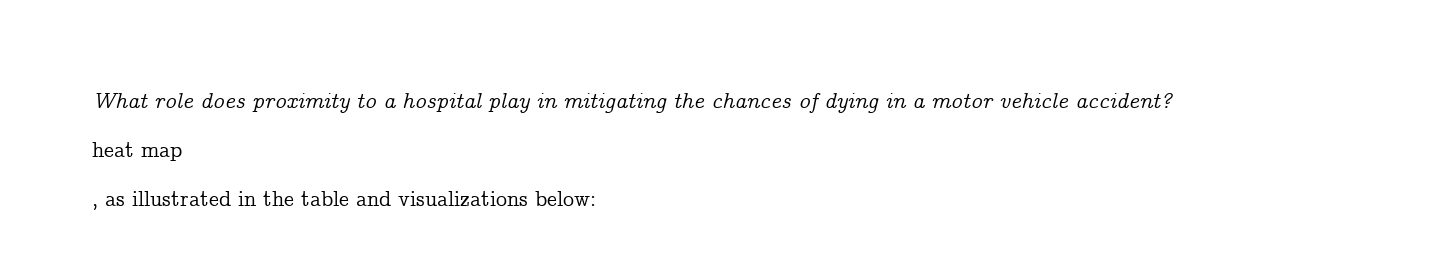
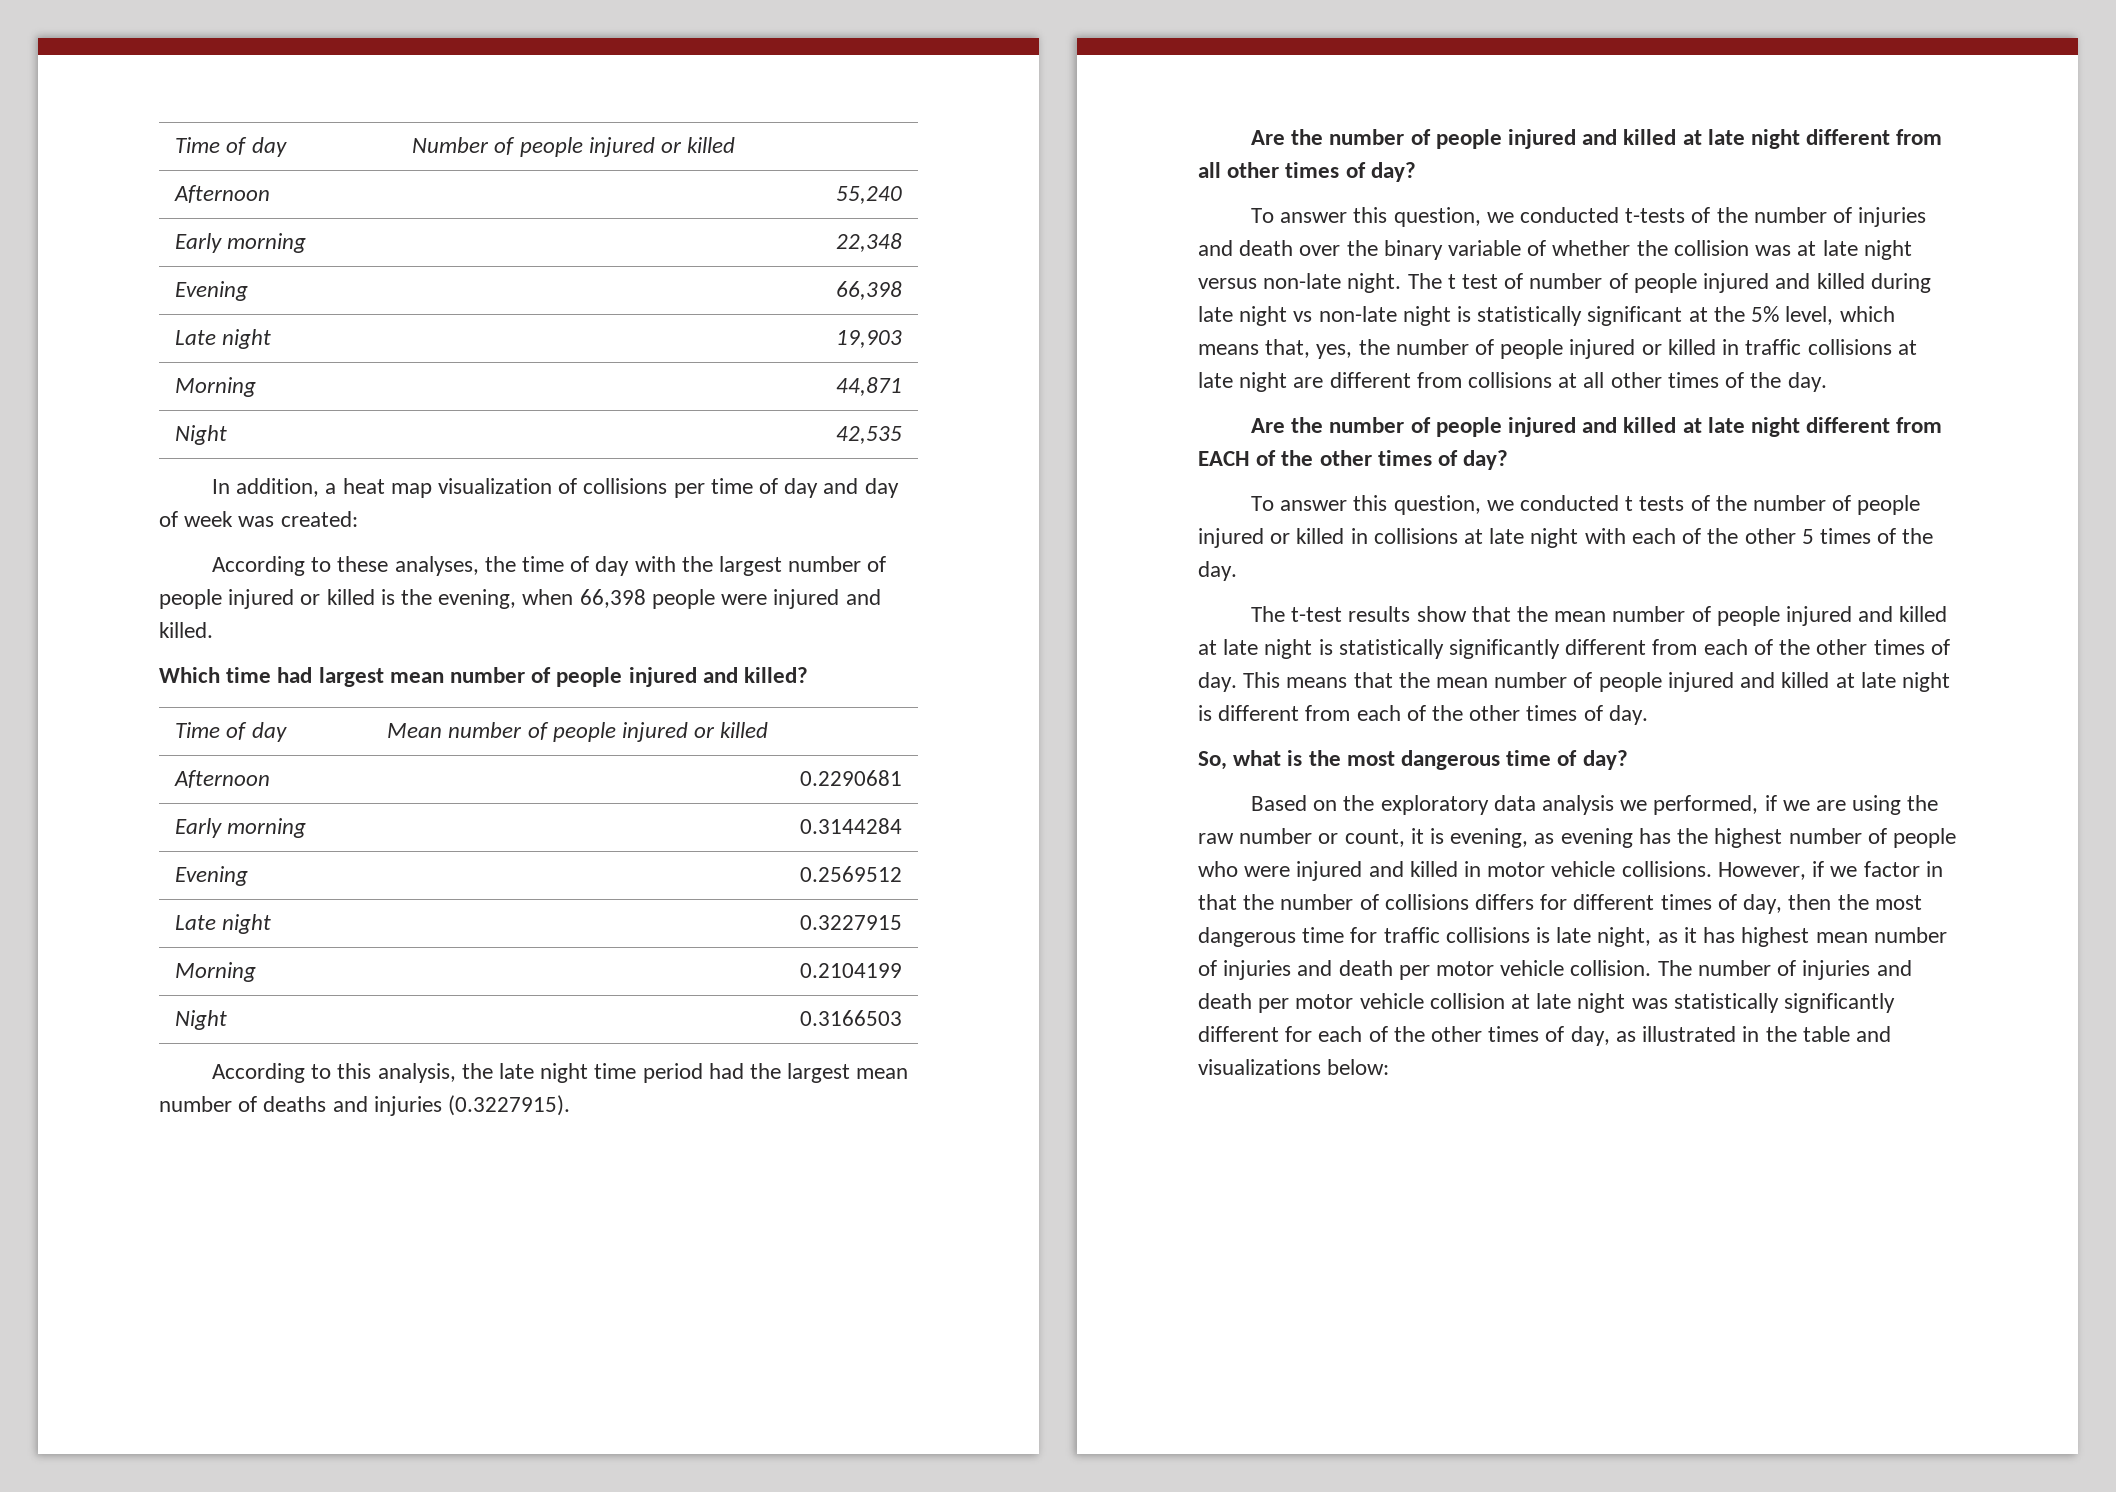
[92,92,1173,113] [92,142,182,161] [92,204,98,210] What role does proximity to a hospital play in mitigating the chances of dying in a motor vehicle accident? // heat map // , -> [175,137,287,157] [412,137,736,157] [174,185,271,203] [835,186,902,204] [175,233,307,253] [835,233,902,252] [175,281,249,301] [835,281,902,300] [175,329,272,349] [835,330,902,348] [175,377,257,397] [835,377,902,396] [175,425,228,445] [835,426,902,444] [211,478,899,498] [159,511,358,527] [211,556,887,576] [159,589,881,609] [159,622,213,638] [159,667,809,687] [175,722,287,742] [387,722,769,742] [174,770,271,788] [799,770,902,786] [175,818,307,838] [799,818,902,834] [175,866,249,886] [799,866,902,882] [175,914,272,934] [799,915,902,930] [175,962,257,982] [799,963,902,978] [175,1010,228,1030] [799,1010,902,1026] [211,1063,909,1083] [159,1095,571,1116] [1250,129,1943,149] [1198,162,1416,182] [1250,207,1927,227] [1198,240,1912,260] [1198,273,1931,293] [1198,306,1895,326] [1198,339,1917,359] [1198,372,1827,392] [1250,417,1943,437] [1198,450,1509,470] [1250,495,1921,515] [1198,528,1934,548] [1198,561,1237,581] [1250,606,1948,626] [1198,639,1950,659] [1198,672,1950,692] [1198,705,1648,725] [1198,750,1628,770] [1250,795,1939,815] [1198,828,1956,848] [1198,861,1943,881] [1198,894,1922,914] [1198,927,1947,947] [1198,960,1912,980] [1198,993,1896,1013] [1198,1026,1610,1046] Time of day | Number of people injured or killed // Afternoon | 55,240 // Early morning | 22,348 // Evening | 66,398 // Late night | 19,903 // Morning | 44,871 // Night | 42,535 // In addition, a heat map visualization of collisions per time of day and day of week was created: // According to these analyses, the time of day with the largest number of people injured or killed is the evening, when 66,398 people were injured and killed. // Which time had largest mean number of people injured and killed? // Time of day | Mean number of people injured or killed // Afternoon | 0.2290681 // Early morning | 0.3144284 // Evening | 0.2569512 // Late night | 0.3227915 // Morning | 0.2104199 // Night | 0.3166503 // According to this analysis, the late night time period had the largest mean number of deaths and injuries (0.3227915). // Are the number of people injured and killed at late night different from all other times of day? // To answer this question, we conducted t-tests of the number of injuries and death over the binary variable of whether the collision was at late night versus non-late night. The t test of number of people injured and killed during late night vs non-late night is statistically significant at the 5% level, which means that, yes, the number of people injured or killed in traffic collisions at late night are different from collisions at all other times of the day. // Are the number of people injured and killed at late night different from EACH of the other times of day? // To answer this question, we conducted t tests of the number of people injured or killed in collisions at late night with each of the other 5 times of the day. // The t-test results show that the mean number of people injured and killed at late night is statistically significantly different from each of the other times of day. This means that the mean number of people injured and killed at late night is different from each of the other times of day. // So, what is the most dangerous time of day? // Based on the exploratory data analysis we performed, if we are using the raw number or count, it is evening, as evening has the highest number of people who were injured and killed in motor vehicle collisions. However, if we factor in that the number of collisions differs for different times of day, then the most dangerous time for traffic collisions is late night, as it has highest mean number of injuries and death per motor vehicle collision. The number of injuries and death per motor vehicle collision at late night was statistically significantly different for each of the other times of day,

